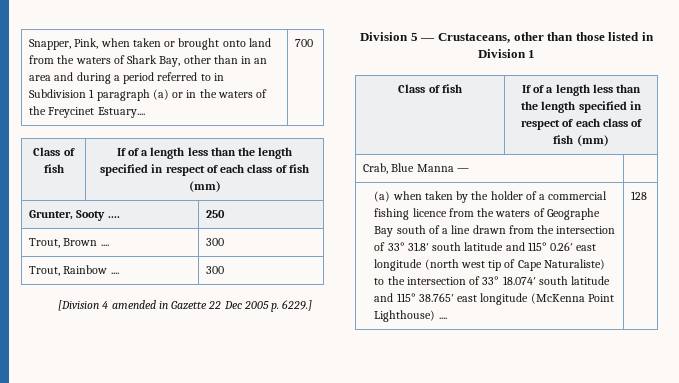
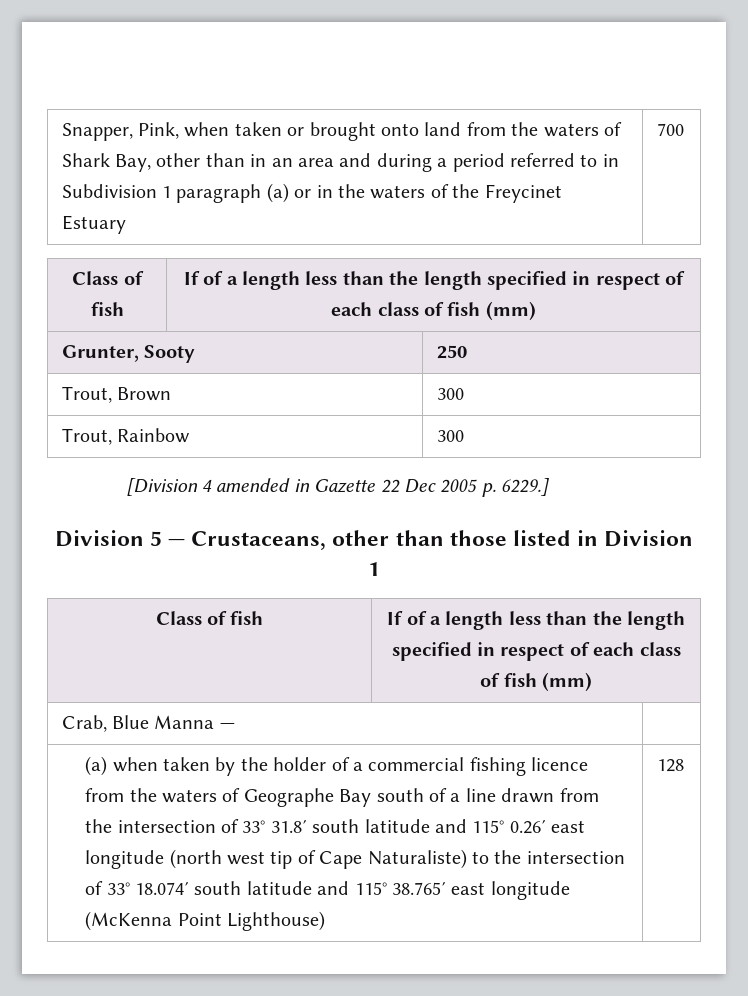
[97,107,145,118] Estuary.... -> [61,215,126,234] Estuary
[107,216,120,218] .... -> (195, 354) none
[100,244,109,246] .... -> (171, 394) none
[110,272,119,274] .... -> (190, 435) none
[438,317,447,319] .... -> (325, 921) none

